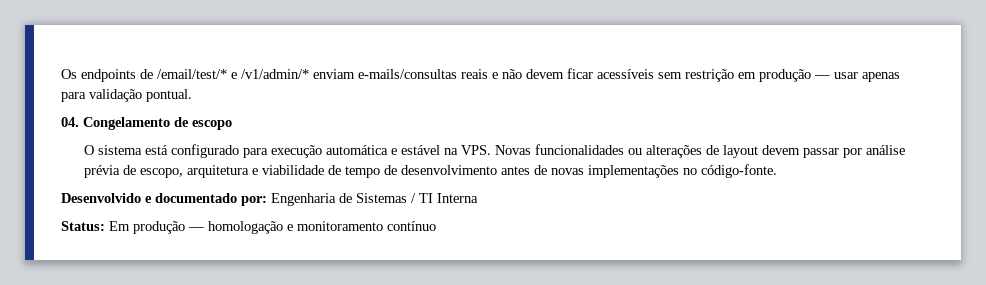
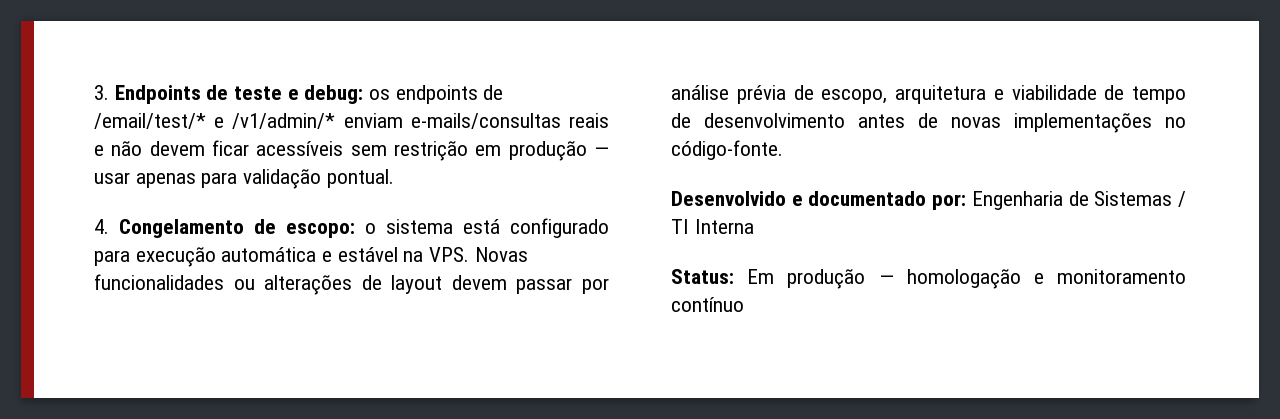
[61,69,77,79] Os -> [94,85,391,104] 3. Endpoints de teste e debug: os
[61,117,79,127] 04. -> [94,219,109,234] 4.
[192,120,232,130] [83,145,94,155] escopo // O -> [286,223,376,238] escopo: o

